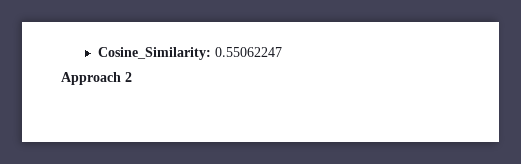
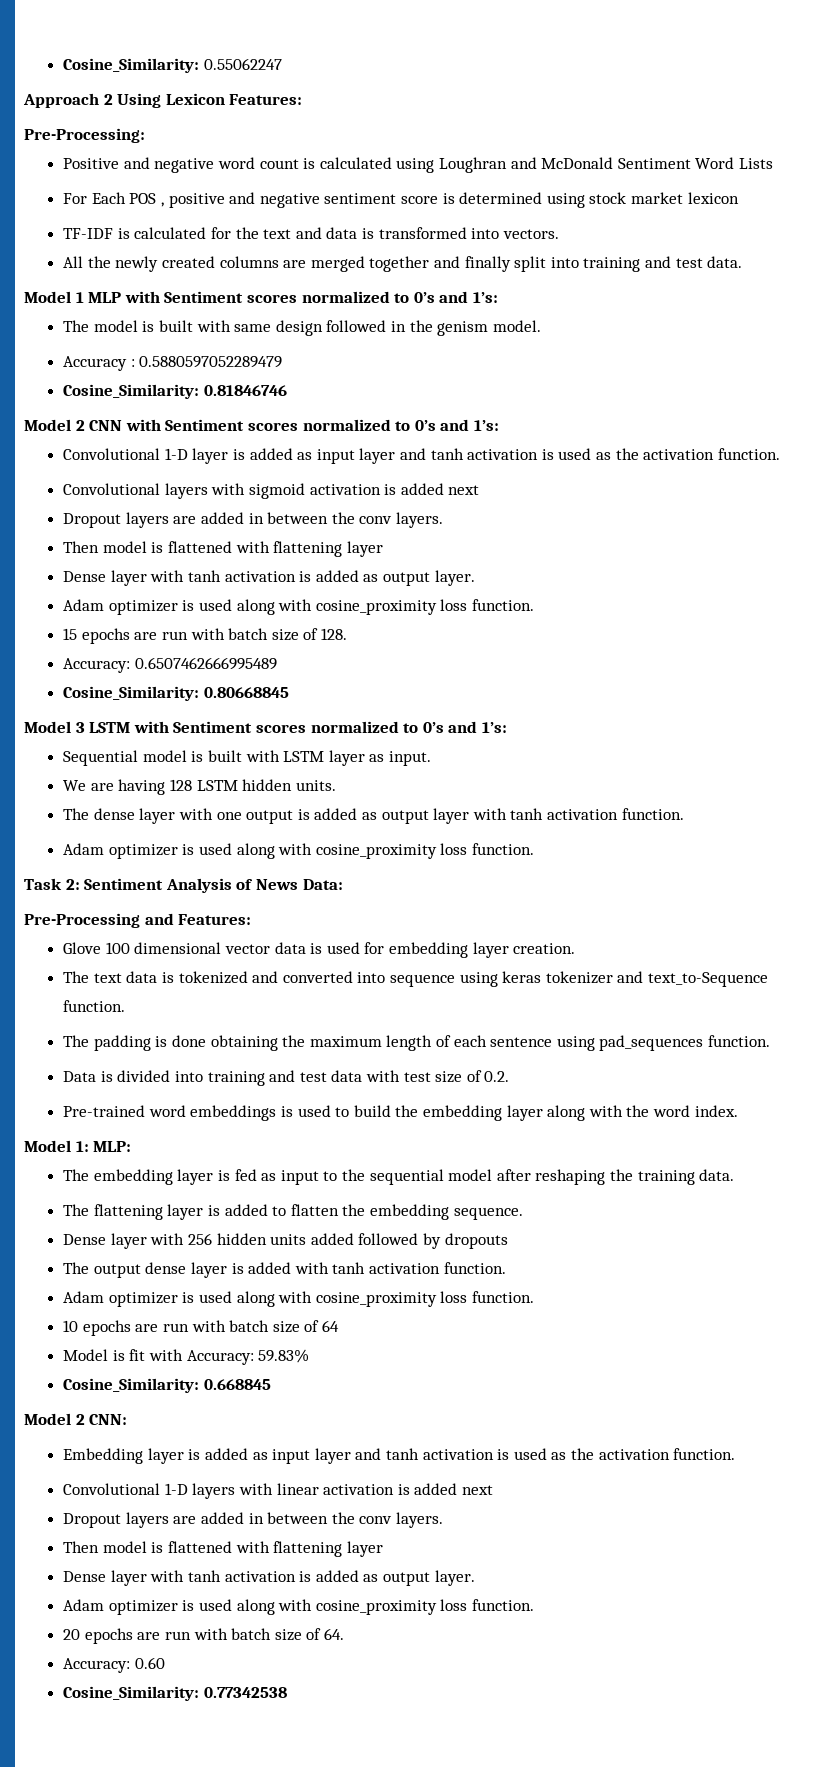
(132, 77) none -> [117,93,303,108] [24,128,145,143] [63,157,773,173] [63,192,739,208] [63,227,559,239] [63,256,743,272] [24,291,498,303] [63,320,541,336] [63,356,283,371] [63,384,287,399] [24,419,499,431] [63,448,780,464] [63,483,480,499] [63,512,443,528] [63,541,383,557] [63,570,475,586] [63,599,534,615] [63,628,347,644] [63,657,277,673] [63,686,289,701] [24,721,507,733] [63,750,431,766] [63,779,336,795] [63,808,684,824] [63,843,534,859] [24,878,343,893] [24,913,252,928] [63,942,576,958] [63,971,768,987] [63,1000,126,1012] [63,1035,770,1051] [63,1070,510,1086] [63,1105,738,1121] [24,1140,132,1152] [63,1169,735,1185] [63,1204,523,1220] [63,1233,508,1249] [63,1262,506,1278] [63,1291,534,1307] [63,1320,339,1336] [63,1349,310,1365] [63,1378,271,1393] [24,1413,128,1425] [63,1448,736,1464] [63,1483,493,1499] [63,1512,443,1528] [63,1541,383,1557] [63,1570,475,1586] [63,1599,534,1615] [63,1628,344,1644] [63,1657,165,1673] [63,1686,287,1701] Using Lexicon Features: // Pre-Processing: // Positive and negative word count is calculated using Loughran and McDonald Sentiment Word Lists // For Each POS , positive and negative sentiment score is determined using stock market lexicon // TF-IDF is calculated for the text and data is transformed into vectors. // All the newly created columns are merged together and finally split into training and test data. // Model 1 MLP with Sentiment scores normalized to 0’s and 1’s: // The model is built with same design followed in the genism model. // Accuracy : 0.5880597052289479 // Cosine_Similarity: 0.81846746 // Model 2 CNN with Sentiment scores normalized to 0’s and 1’s: // Convolutional 1-D layer is added as input layer and tanh activation is used as the activation function. // Convolutional layers with sigmoid activation is added next // Dropout layers are added in between the conv layers. // Then model is flattened with flattening layer // Dense layer with tanh activation is added as output layer. // Adam optimizer is used along with cosine_proximity loss function. // 15 epochs are run with batch size of 128. // Accuracy: 0.6507462666995489 // Cosine_Similarity: 0.80668845 // Model 3 LSTM with Sentiment scores normalized to 0’s and 1’s: // Sequential model is built with LSTM layer as input. // We are having 128 LSTM hidden units. // The dense layer with one output is added as output layer with tanh activation function. // Adam optimizer is used along with cosine_proximity loss function. // Task 2: Sentiment Analysis of News Data: // Pre-Processing and Features: // Glove 100 dimensional vector data is used for embedding layer creation. // The text data is tokenized and converted into sequence using keras tokenizer and text_to-Sequence function. // The padding is done obtaining the maximum length of each sentence using pad_sequences function. // Data is divided into training and test data with test size of 0.2. // Pre-trained word embeddings is used to build the embedding layer along with the word index. // Model 1: MLP: // The embedding layer is fed as input to the sequential model after reshaping the training data. // The flattening layer is added to flatten the embedding sequence. // Dense layer with 256 hidden units added followed by dropouts // The output dense layer is added with tanh activation function. // Adam optimizer is used along with cosine_proximity loss function. // 10 epochs are run with batch size of 64 // Model is fit with Accuracy: 59.83% // Cosine_Similarity: 0.668845 // Model 2 CNN: // Embedding layer is added as input layer and tanh activation is used as the activation function. // Convolutional 1-D layers with linear activation is added next // Dropout layers are added in between the conv layers. // Then model is flattened with flattening layer // Dense layer with tanh activation is added as output layer. // Adam optimizer is used along with cosine_proximity loss function. // 20 epochs are run with batch size of 64. // Accuracy: 0.60 // Cosine_Similarity: 0.77342538

